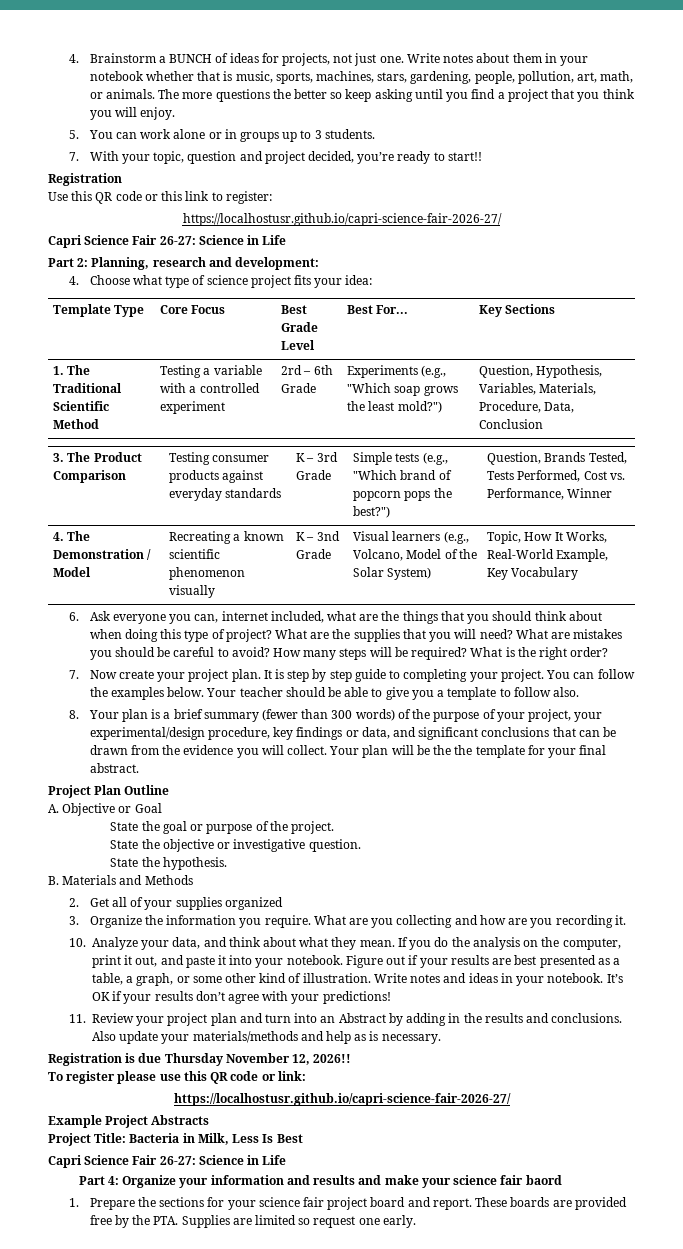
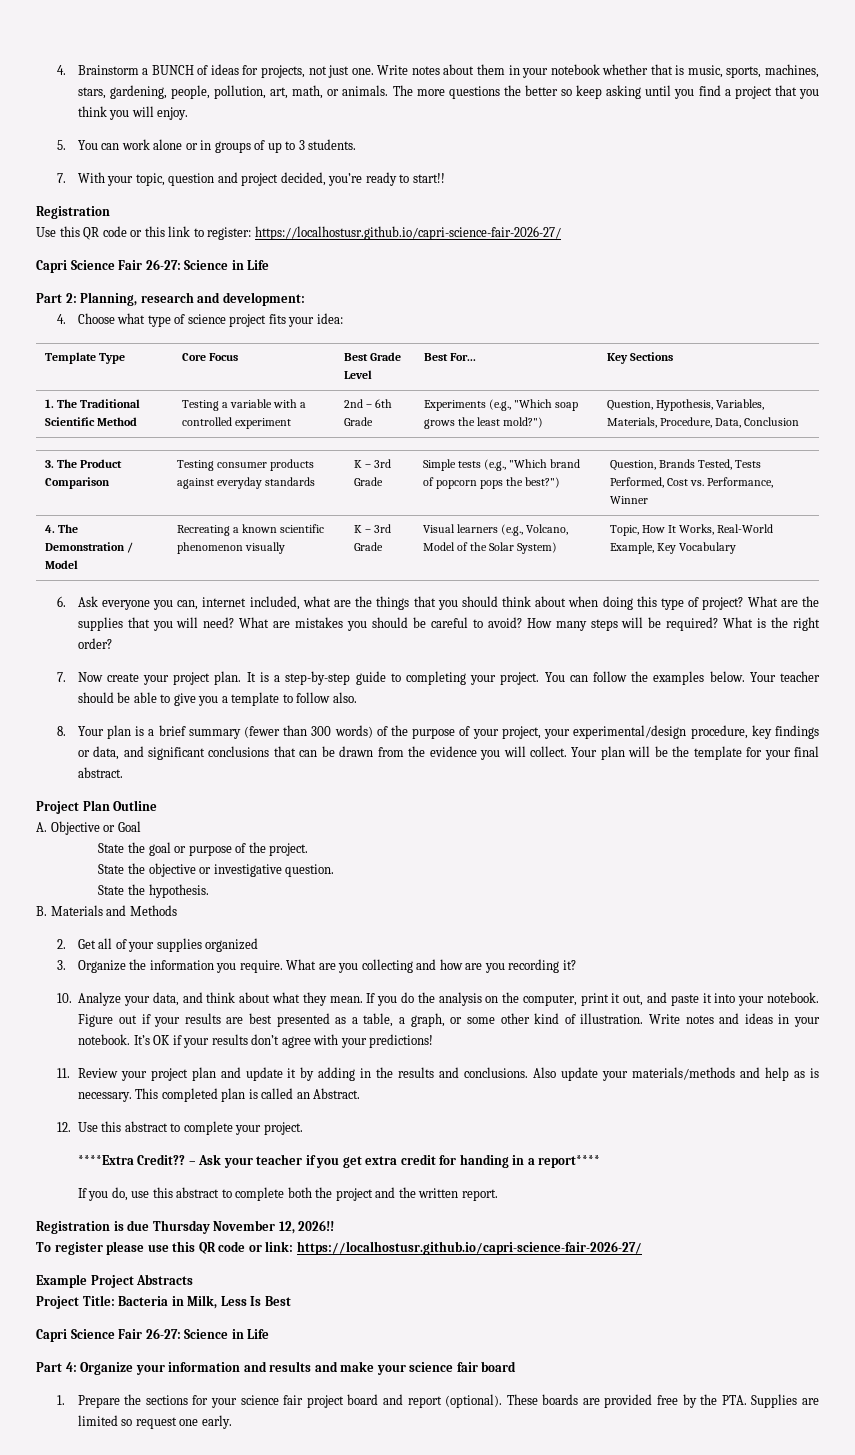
(279, 137) none -> [254,140,266,150] of
(272, 197) // -> (252, 233) none
[281,365,303,375] 2rd -> [344,399,364,408] 2nd
[316,531,340,541] 3nd -> [374,524,392,533] 3rd
[287,669,352,682] step by step -> [274,671,351,685] a step-by-step
[454,745,473,755] the -> (690, 751) none
[614,915,626,925] it. -> [562,960,576,970] it?
[264,1013,386,1023] turn into an Abstract -> [245,1067,297,1081] update it
(441, 1039) none -> [135,1088,361,1102] [56,1121,303,1135] [77,1154,601,1168] [77,1187,498,1201] This completed plan is called an Abstract. // 12. Use this abstract to complete your project. // ****Extra Credit?? – Ask your teacher if you get extra credit for handing in a report**** // If you do, use this abstract to complete both the project and the written report.
(306, 1076) // -> (294, 1246) none
[525,1175,562,1185] baord -> [481,1361,517,1372] board
[432,1198,472,1210] report. -> [407,1394,503,1408] report (optional).

